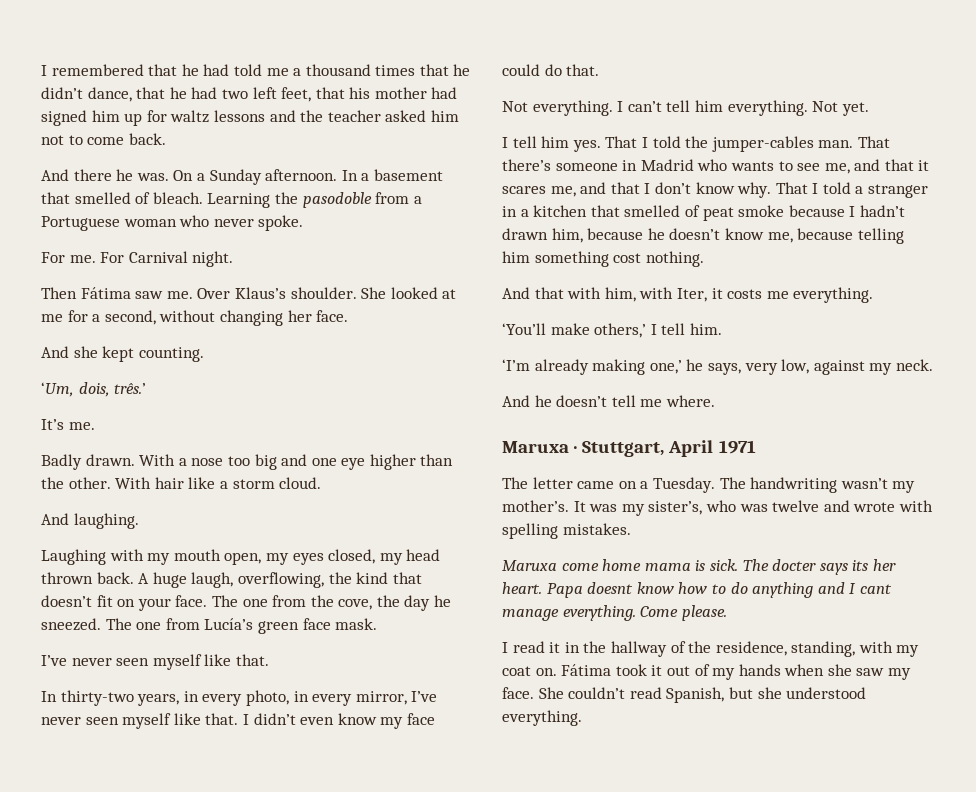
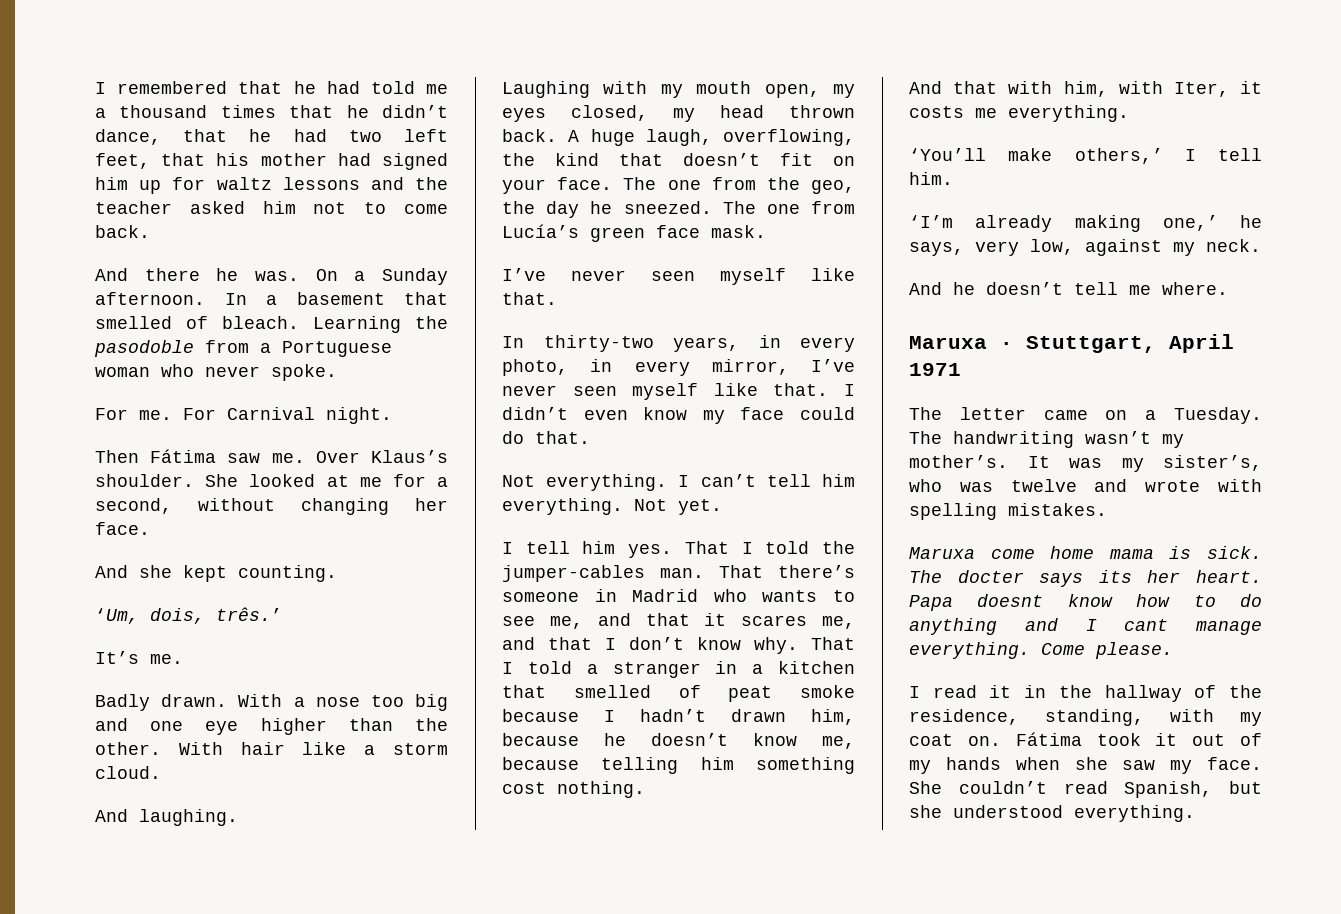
[338,599,373,610] cove, -> [811,180,855,194] geo,

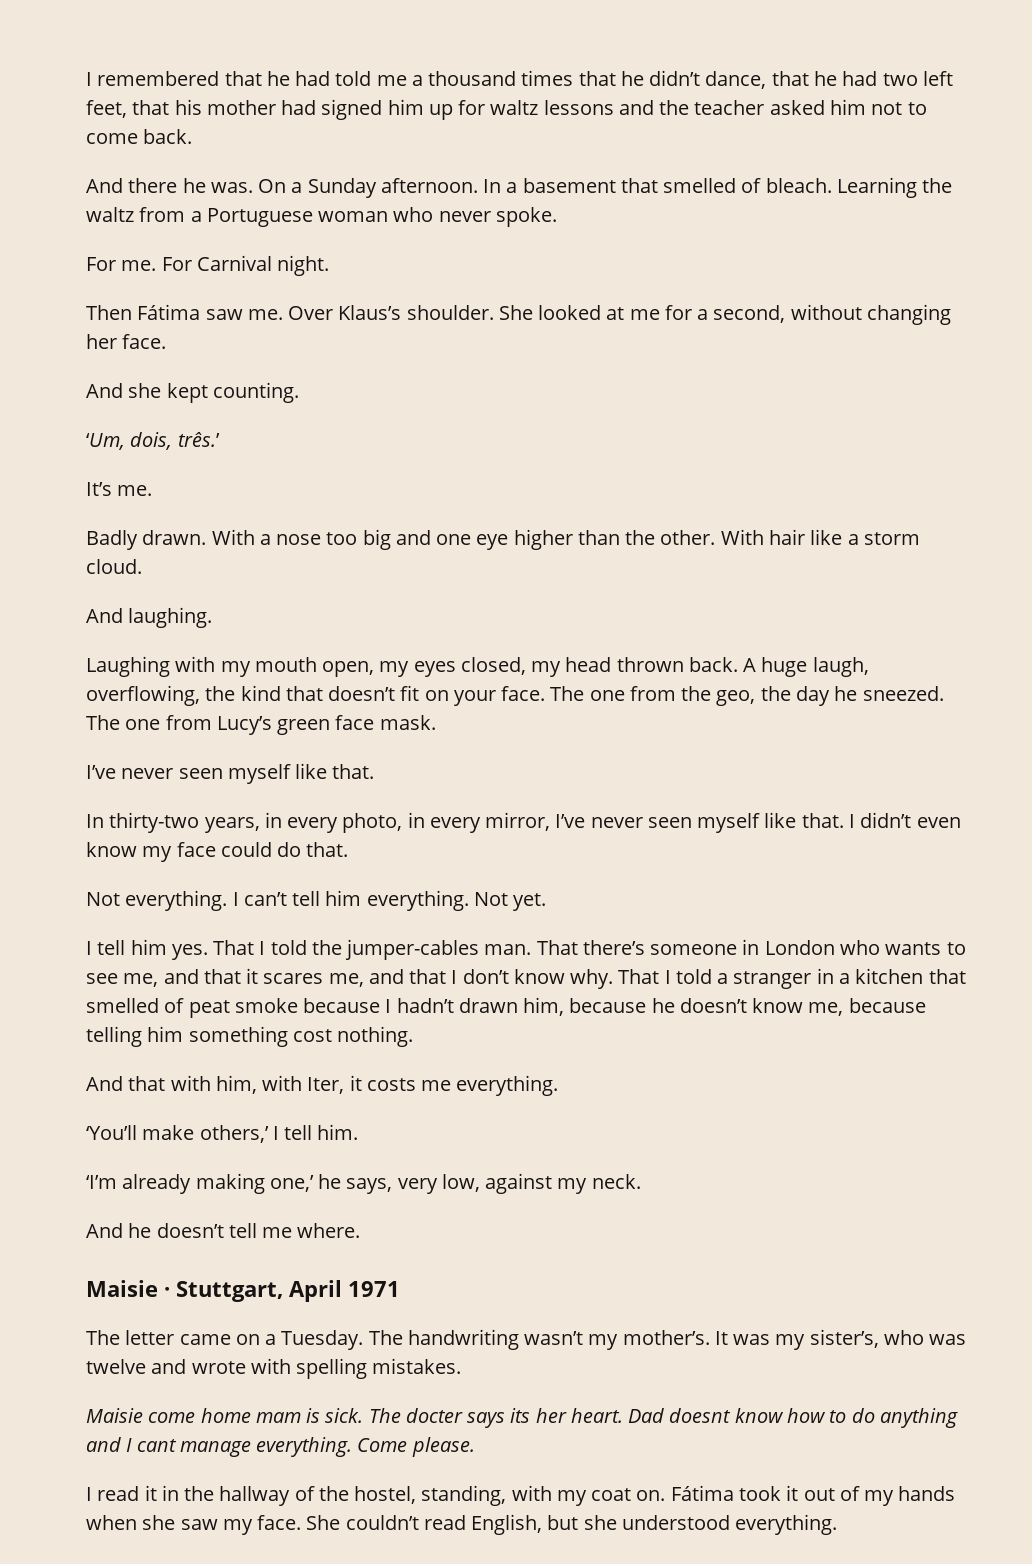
[94,340,194,357] pasodoble -> [86,207,134,222] waltz
[502,224,579,238] Lucía’s -> [216,716,272,735] Lucy’s
[632,589,699,602] Madrid -> [764,940,835,955] London
[909,336,987,349] Maruxa -> [86,1280,158,1297] Maisie
[909,547,975,559] Maruxa -> [86,1408,143,1423] Maisie
[1109,549,1154,559] mama -> [255,1412,301,1423] mam
[909,595,953,611] Papa -> [628,1408,665,1423] Dad
[909,709,1019,725] residence, -> [354,1486,417,1504] hostel,
[1124,781,1213,798] Spanish, -> [471,1514,543,1535] English,

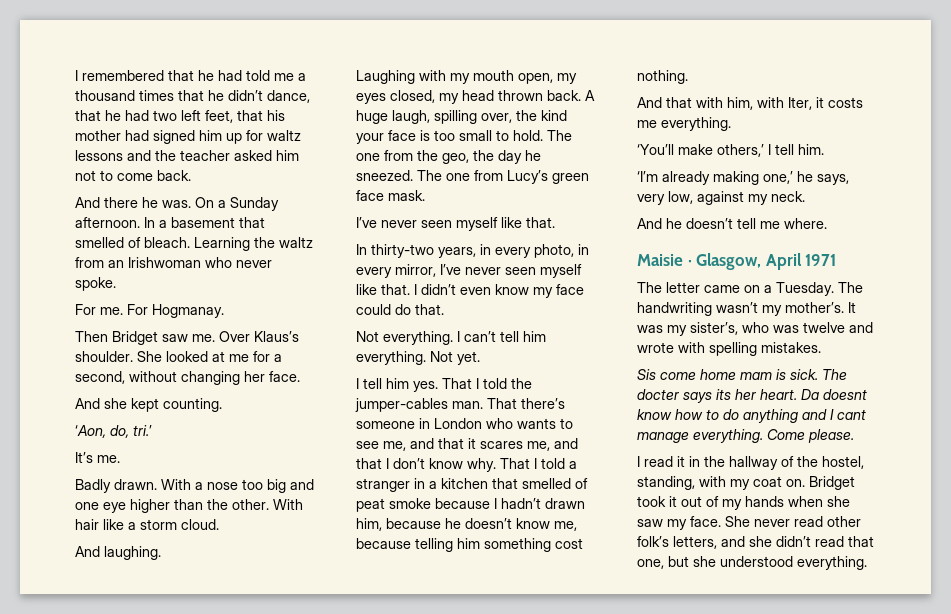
[190,208,389,227] a Portuguese woman -> [108,257,201,268] an Irishwoman
[196,255,330,276] Carnival night. -> [152,304,224,318] Hogmanay.
[137,304,201,320] Fátima -> [112,331,158,345] Bridget
[86,432,220,450] ‘Um, dois, três.’ -> [75,425,152,438] ‘Aon, do, tri.’
[86,685,546,706] overflowing, the kind that doesn’t fit on your face. -> [434,110,567,124] [356,130,543,144] spilling over, the kind your face is too small to hold.
[176,1281,283,1302] Stuttgart, -> [696,253,762,270] Glasgow,
[86,1408,143,1423] Maisie -> [637,369,656,380] Sis
[628,1408,665,1423] Dad -> [801,389,819,400] Da
[670,1485,734,1501] Fátima -> [809,476,855,490] Bridget
[345,1514,543,1535] couldn’t read English, -> [754,516,861,527] [637,536,874,549] [637,559,664,569] never read other folk’s letters, and she didn’t read that one,

